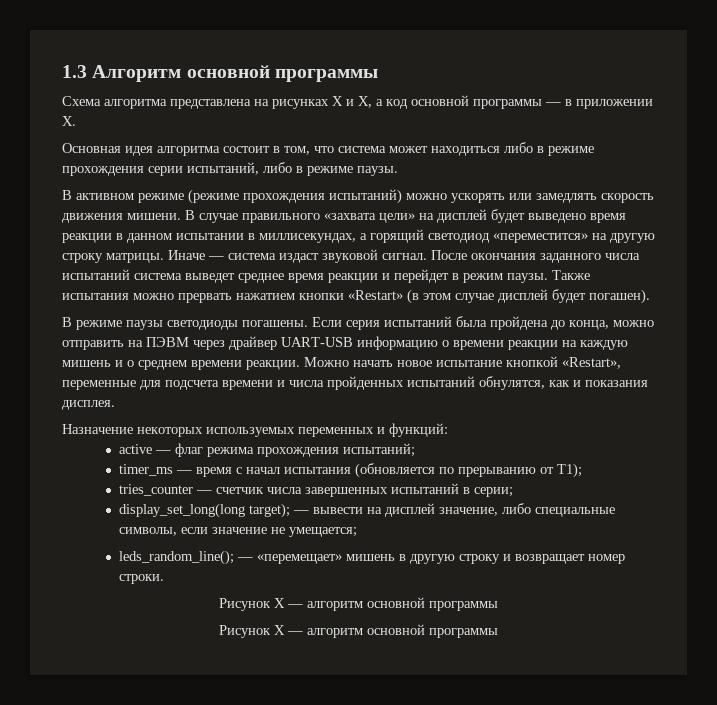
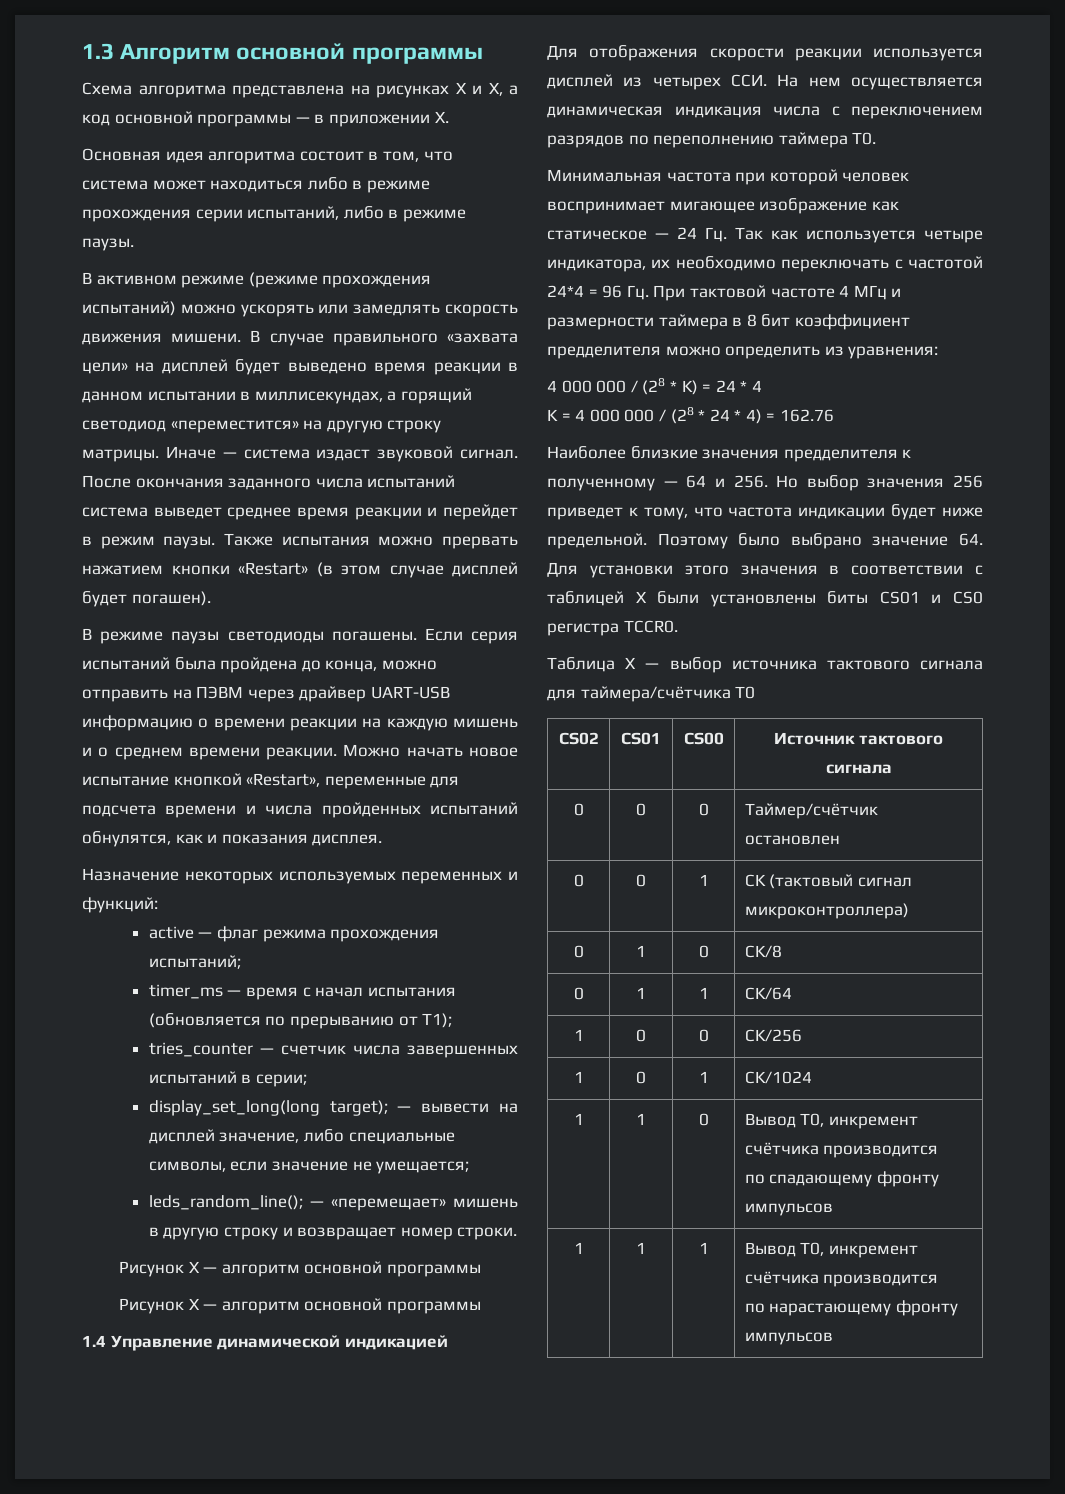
(498, 633) none -> [82,1335,448,1351] [547,45,983,61] [547,74,983,90] [547,106,983,119] [547,132,877,148] [547,169,910,185] [547,198,899,214] [547,227,983,243] [547,256,983,272] [547,285,902,301] [547,314,910,330] [547,346,939,359] [547,378,762,395] [547,407,835,424] [547,446,912,462] [547,475,983,491] [547,504,983,520] [547,533,983,549] [547,562,983,578] [547,591,983,607] [547,620,678,636] [547,657,983,673] [547,686,756,702] [558,732,599,745] [621,732,661,745] [683,732,724,745] [774,732,943,745] [825,764,892,774] [573,803,584,816] [636,803,646,816] [698,803,709,816] [744,803,878,819] [744,835,840,845] [573,874,584,887] [636,874,646,887] [698,874,709,886] [744,874,912,889] [744,903,909,919] [573,945,584,958] [636,945,646,957] [698,945,709,958] [744,945,782,958] [573,987,584,1000] [636,987,646,999] [698,987,709,999] [744,987,792,1000] [573,1029,584,1041] [636,1029,646,1042] [698,1029,709,1042] [744,1029,802,1042] [573,1071,584,1083] [636,1071,646,1084] [698,1071,709,1083] [744,1071,812,1084] [573,1113,584,1125] [636,1113,646,1125] [698,1113,709,1126] [744,1113,918,1129] [744,1142,939,1158] [744,1171,939,1187] [744,1203,833,1216] [573,1242,584,1254] [636,1242,646,1254] [698,1242,709,1254] [744,1242,918,1258] [744,1271,939,1287] [744,1300,958,1316] [744,1332,833,1345] // 1.4 Управление динамической индикацией // Для отображения скорости реакции используется дисплей из четырех ССИ. На нем осуществляется динамическая индикация числа с переключением разрядов по переполнению таймера Т0. // Минимальная частота при которой человек воспринимает мигающее изображение как статическое — 24 Гц. Так как используется четыре индикатора, их необходимо переключать с частотой 24*4 = 96 Гц. При тактовой частоте 4 МГц и размерности таймера в 8 бит коэффициент предделителя можно определить из уравнения: // 4 000 000 / (28 * K) = 24 * 4 // K = 4 000 000 / (28 * 24 * 4) = 162.76 // Наиболее близкие значения предделителя к полученному — 64 и 256. Но выбор значения 256 приведет к тому, что частота индикации будет ниже предельной. Поэтому было выбрано значение 64. Для установки этого значения в соответствии с таблицей Х были установлены биты CS01 и CS0 регистра TCCR0. // Таблица Х — выбор источника тактового сигнала для таймера/счётчика Т0 // CS02 | CS01 | CS00 | Источник тактового сигнала // 0 | 0 | 0 | Таймер/счётчик остановлен // 0 | 0 | 1 | CK (тактовый сигнал микроконтроллера) // 0 | 1 | 0 | CK/8 // 0 | 1 | 1 | CK/64 // 1 | 0 | 0 | CK/256 // 1 | 0 | 1 | CK/1024 // 1 | 1 | 0 | Вывод Т0, инкремент счётчика производится // по спадающему фронту импульсов // 1 | 1 | 1 | Вывод Т0, инкремент счётчика производится // по нарастающему фронту импульсов

